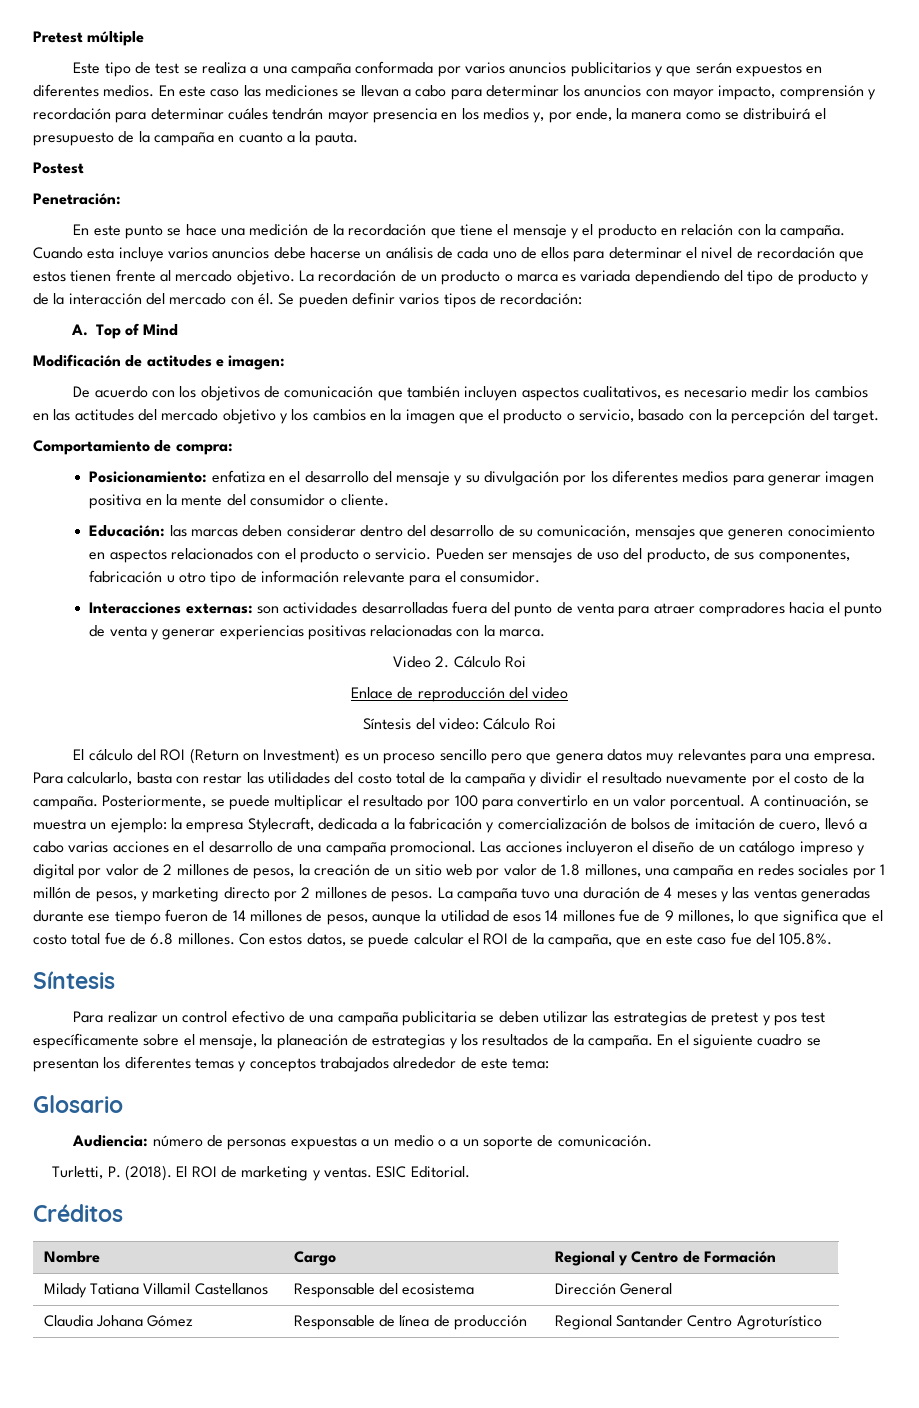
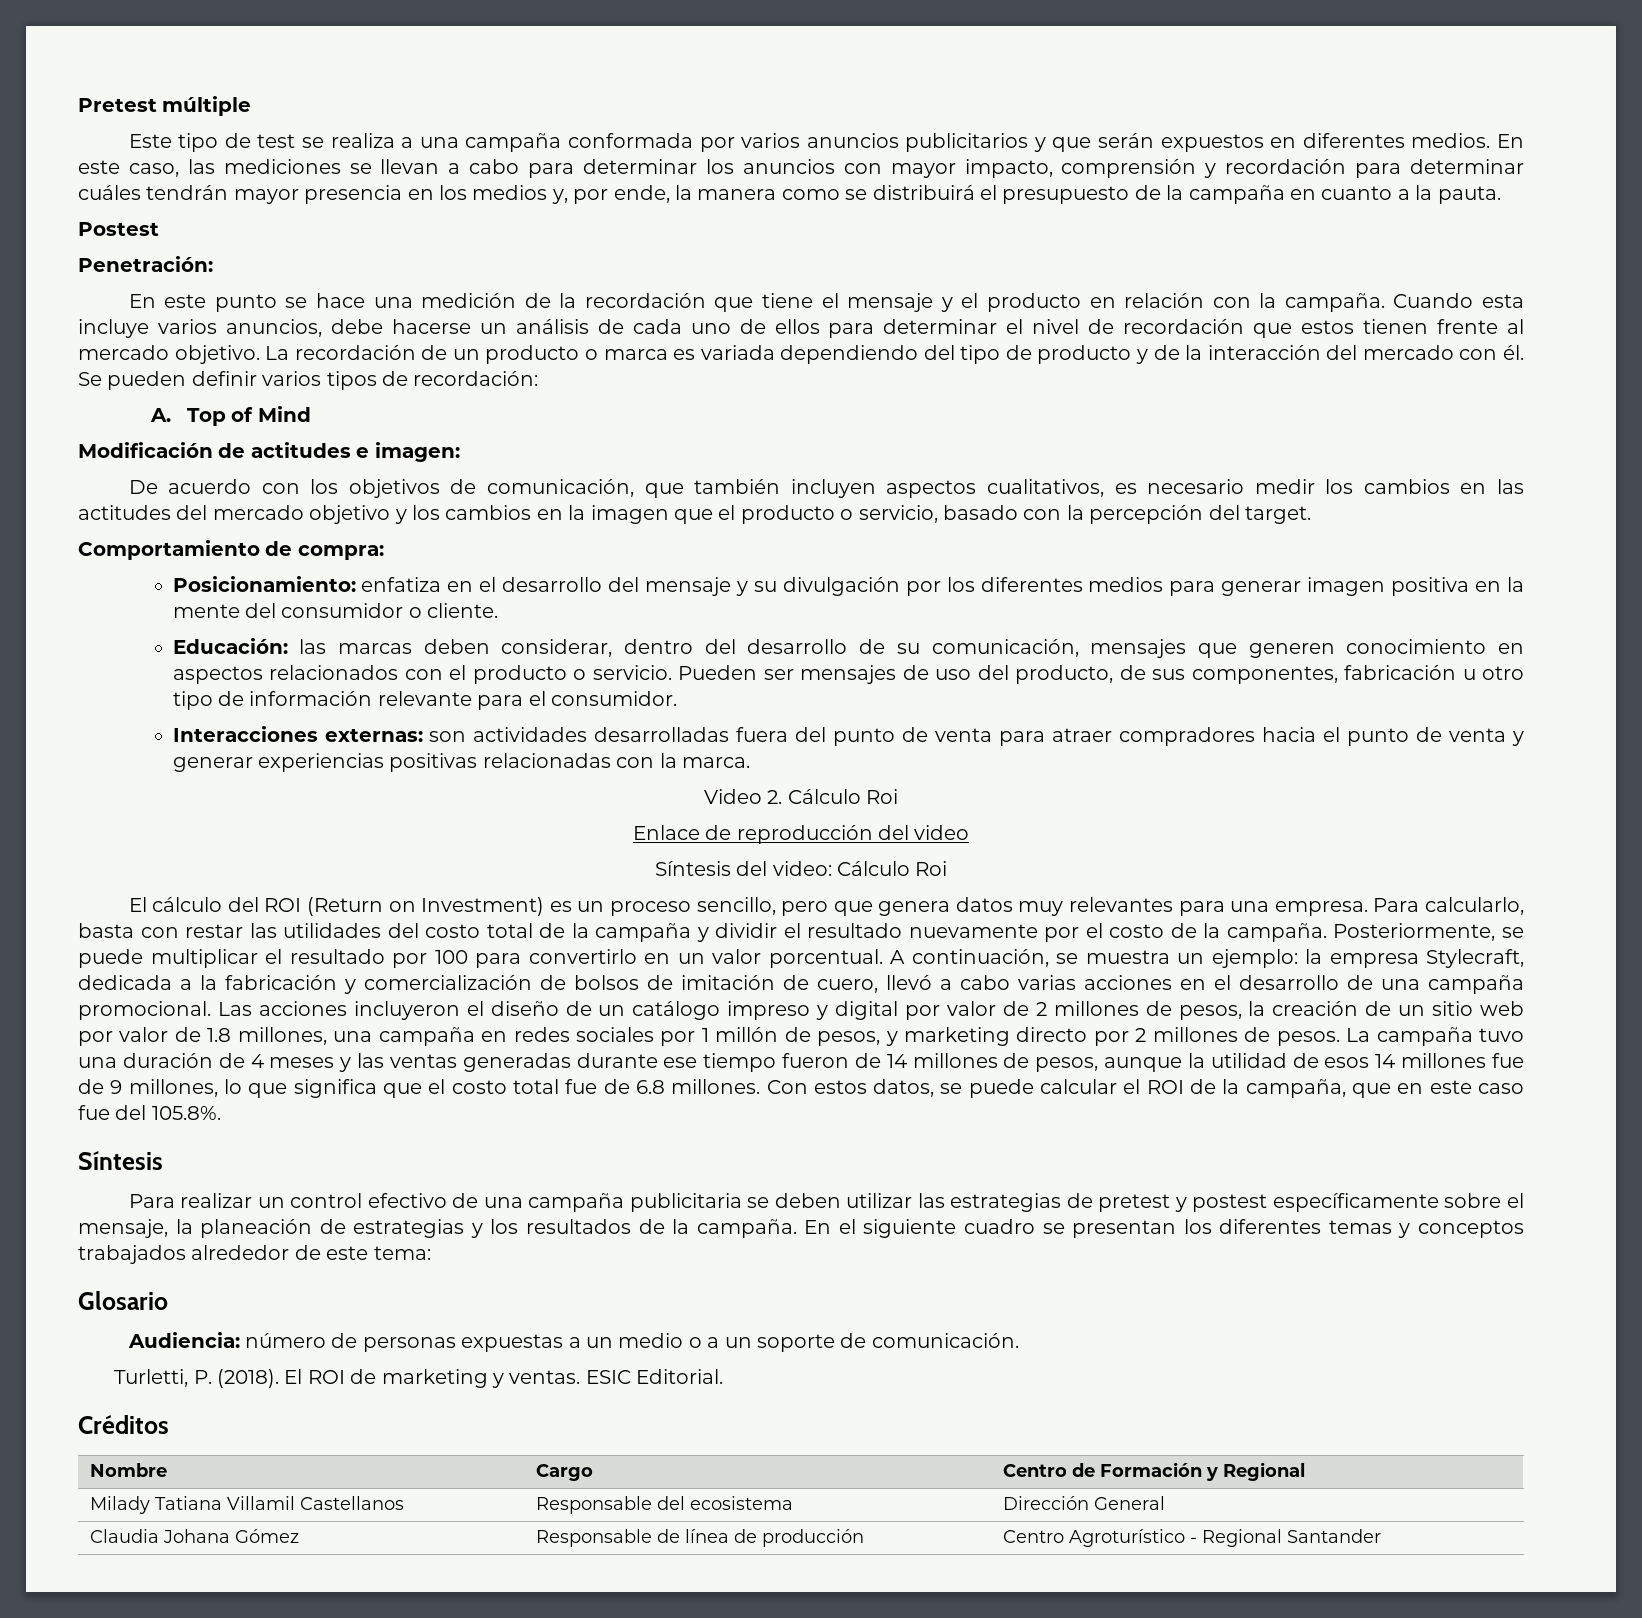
[210,89,240,97] caso -> [128,163,179,177] caso,
[212,247,270,259] anuncios -> [225,319,322,337] anuncios,
[284,386,374,398] comunicación -> [487,479,635,497] comunicación,
[286,525,356,537] considerar -> [501,639,613,657] considerar,
[439,749,487,761] sencillo -> [696,897,776,915] sencillo,
[773,1012,826,1026] pos test -> [1192,1194,1268,1212] postest
[554,1251,629,1266] Regional y -> (594, 1472) none
(777, 1257) none -> [1206,1462,1306,1481] y Regional
[554,1315,822,1330] Regional Santander Centro Agroturístico -> [1003,1529,1382,1547] Centro Agroturístico - Regional Santander

